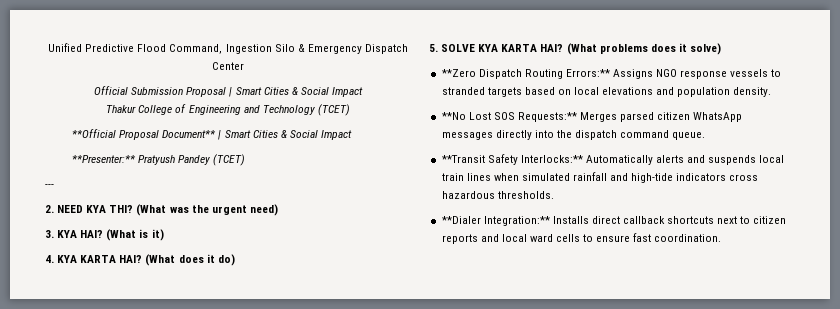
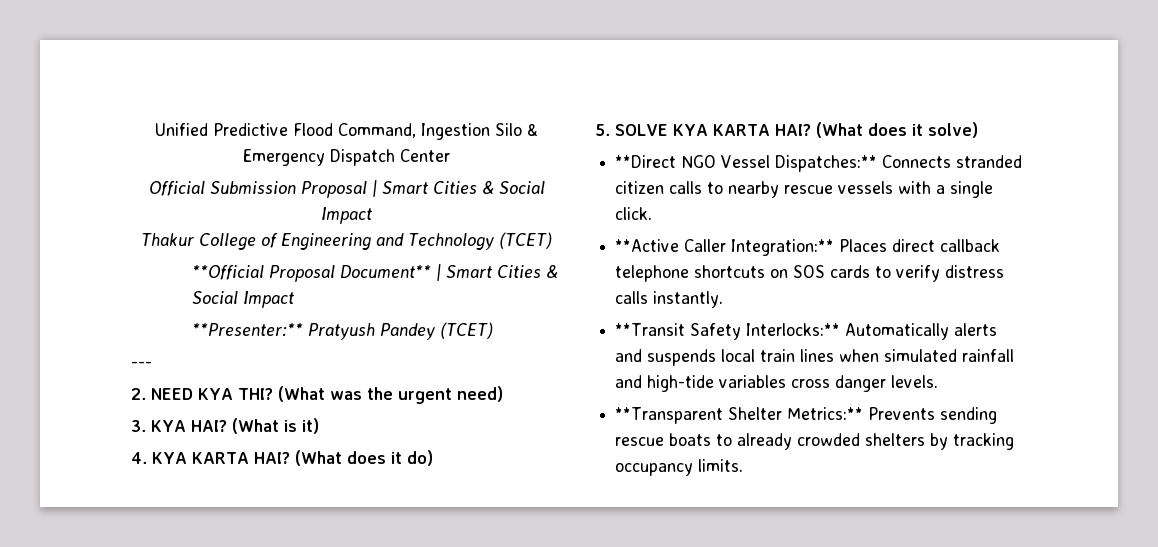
[599,44,648,54] problems -> (863, 130) none
[441,69,782,79] [441,87,772,97] [441,112,743,122] [441,130,706,140] **Zero Dispatch Routing Errors:** Assigns NGO response vessels to stranded targets based on local elevations and population density. // **No Lost SOS Requests:** Merges parsed citizen WhatsApp messages directly into the dispatch command queue. -> [615,155,1023,172] [615,181,994,198] [615,207,653,220] [615,239,1001,256] [615,265,1005,282] [615,291,724,308] **Direct NGO Vessel Dispatches:** Connects stranded citizen calls to nearby rescue vessels with a single click. // **Active Caller Integration:** Places direct callback telephone shortcuts on SOS cards to verify distress calls instantly.
[676,173,759,181] [441,191,554,199] [441,216,787,226] [441,233,722,244] indicators cross hazardous thresholds. // **Dialer Integration:** Installs direct callback shortcuts next to citizen reports and local ward cells to ensure fast coordination. -> [719,375,939,392] [615,407,998,424] [615,433,1015,450] [615,459,744,476] variables cross danger levels. // **Transparent Shelter Metrics:** Prevents sending rescue boats to already crowded shelters by tracking occupancy limits.

